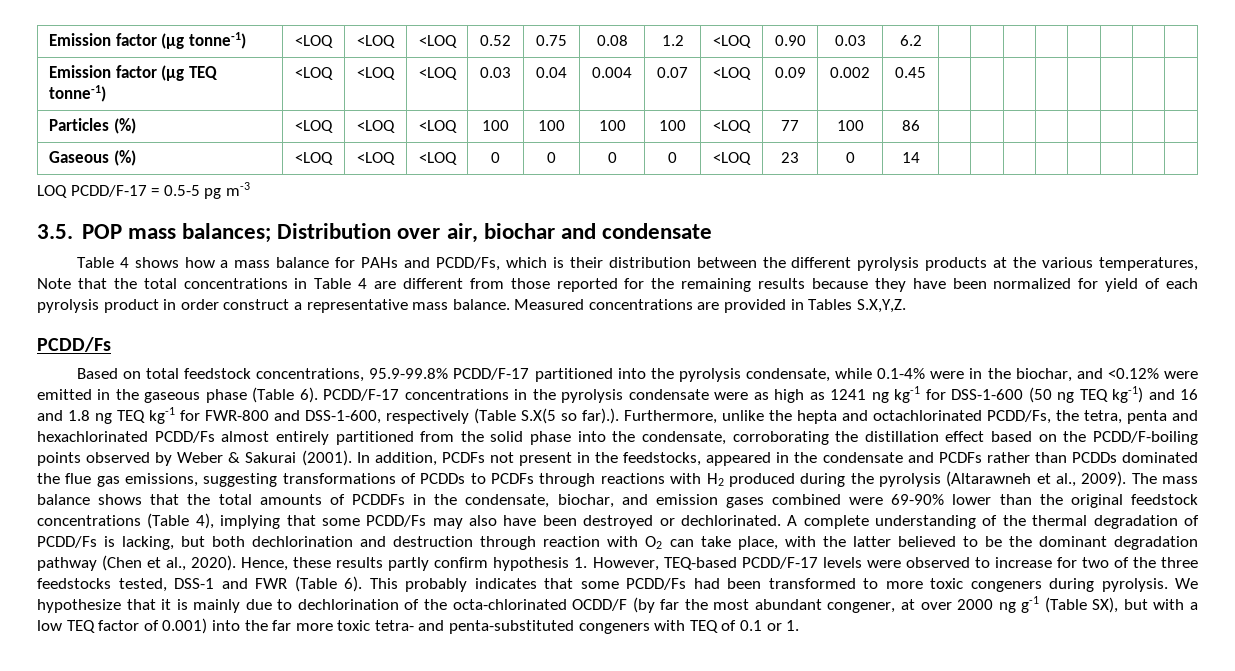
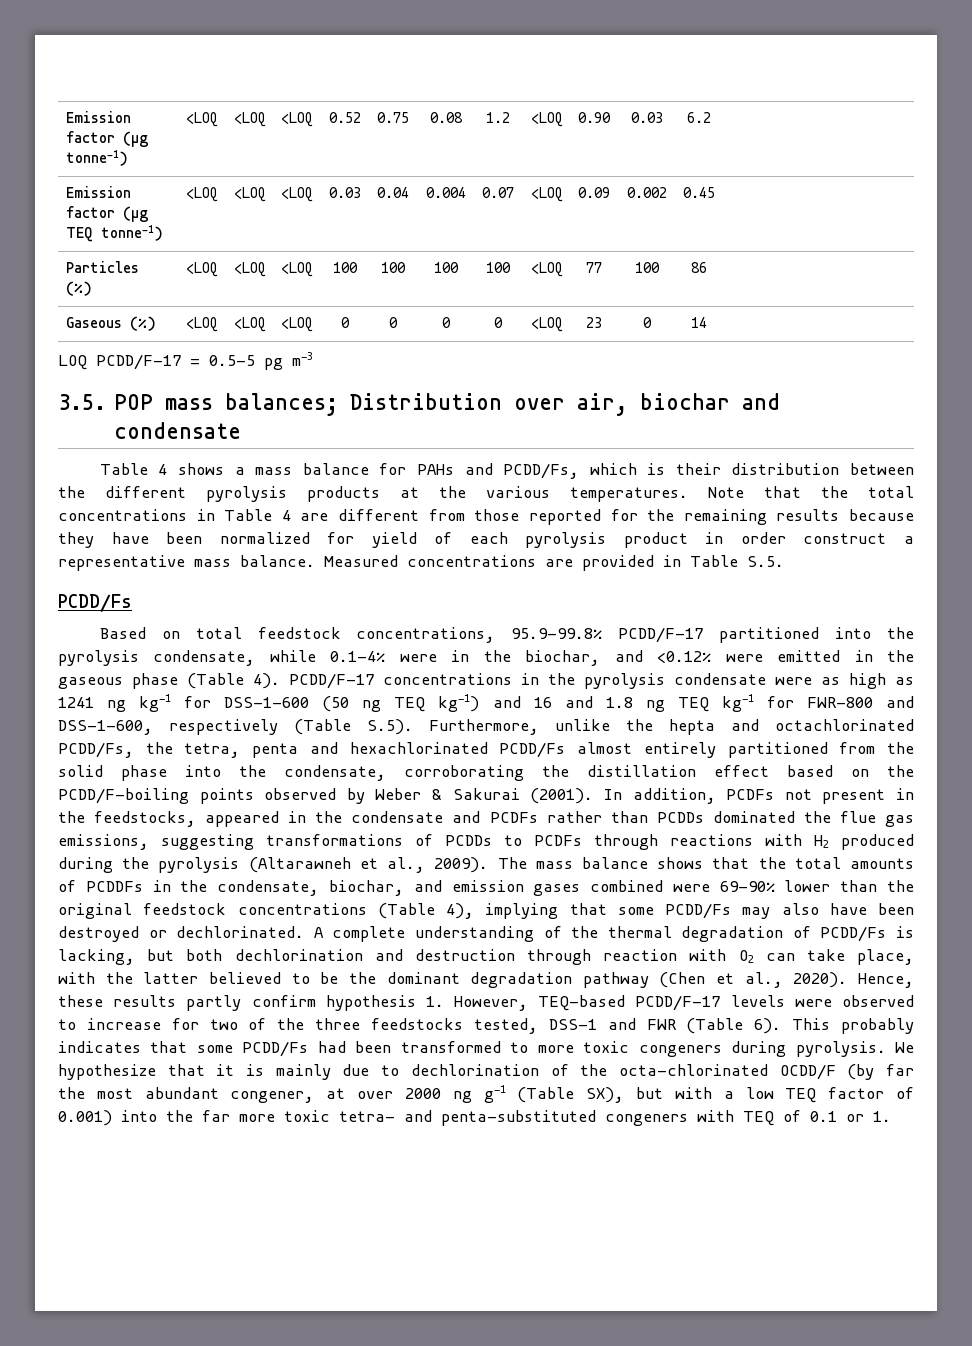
[184,257,215,268] how -> (225, 469) none
[1099,257,1198,271] temperatures, -> [570,487,688,502] temperatures.
[808,299,906,313] Tables S.X,Y,Z. -> [690,555,784,567] Table S.5.
[299,387,318,403] 6). -> [253,673,280,689] 4).
[521,408,619,424] S.X(5 so far).). -> [367,719,413,735] S.5).

